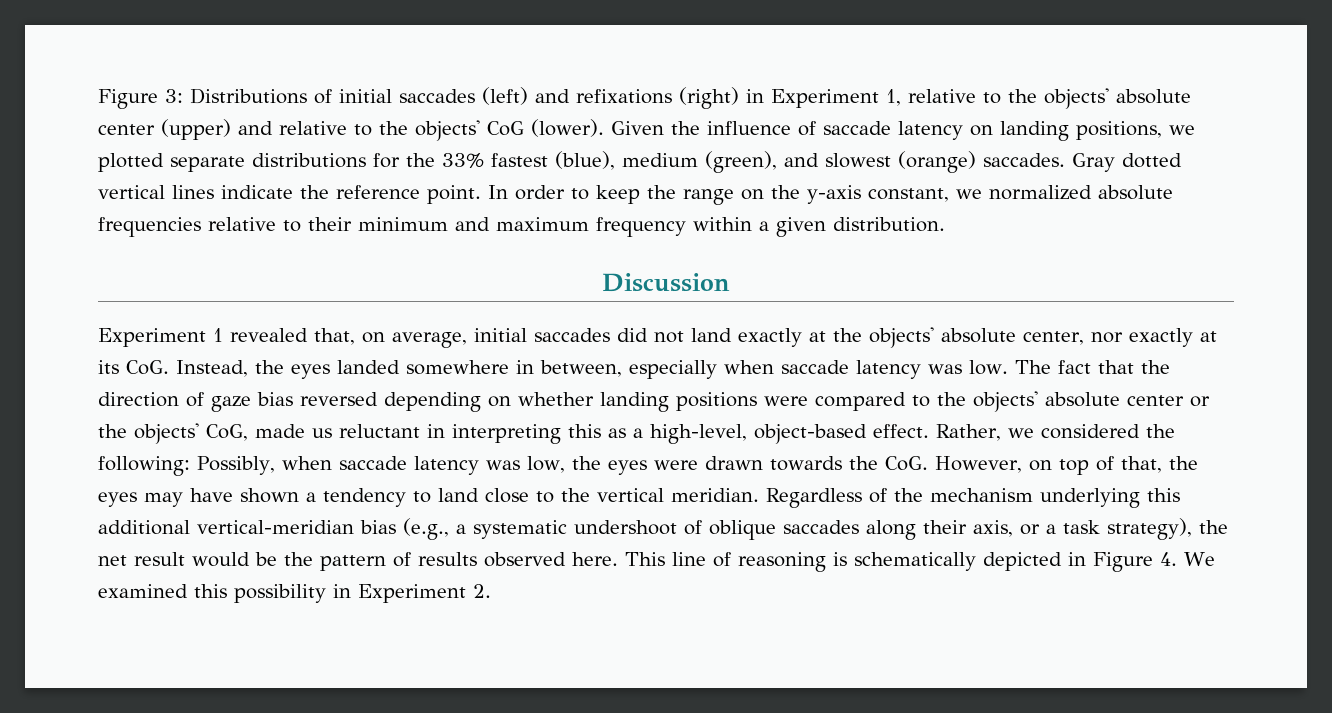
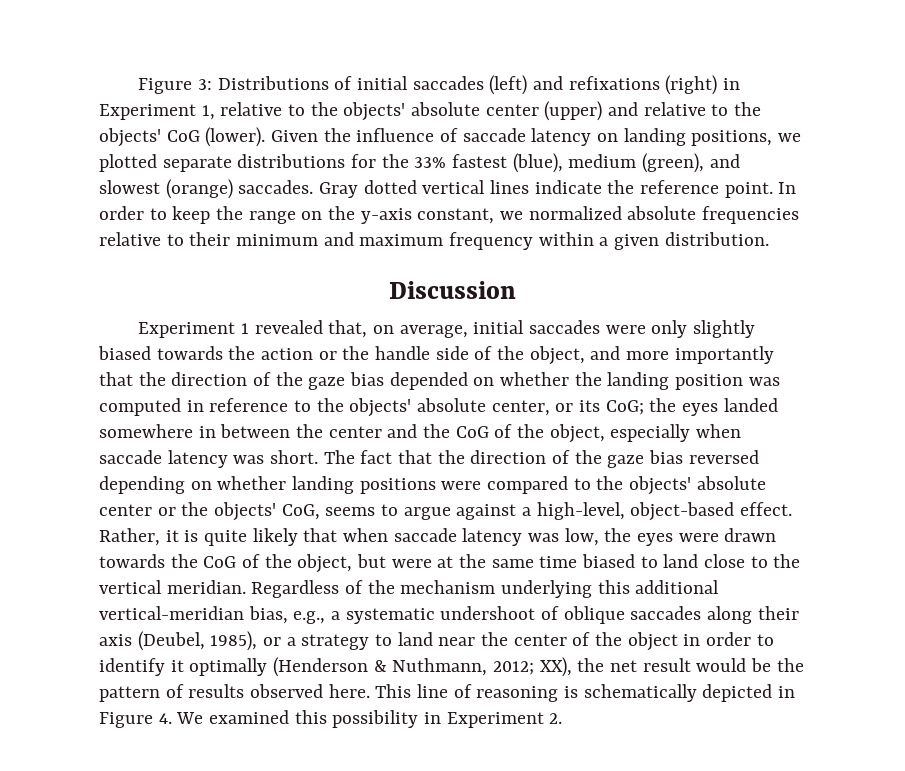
[617,327,1217,348] [98,360,248,377] did not land exactly at the objects' absolute center, nor exactly at its CoG. Instead, -> [605,320,756,338] [98,346,774,365] [99,372,780,390] [99,398,644,417] were only slightly biased towards the action or the handle side of the object, and more importantly that the direction of the gaze bias depended on whether the landing position was computed in reference to the objects' absolute center, or its CoG;
[540,360,622,377] between, -> [220,424,605,443] between the center and the CoG of the object,
[969,360,1008,375] low. -> [270,450,319,464] short.
(204, 399) none -> [574,450,602,464] the
[255,424,626,444] made us reluctant in interpreting this as -> [325,504,517,520] seems to argue against
[1007,424,1175,439] [98,456,275,476] we considered the following: Possibly, -> [165,528,338,546] it is quite likely that
[884,456,1198,475] [98,488,406,507] CoG. However, on top of that, the eyes may have shown a tendency -> [203,554,636,573] CoG of the object, but were at the same time biased
[360,518,449,540] bias (e.g., -> [248,606,326,624] bias, e.g.,
[973,518,1192,540] axis, or a task strategy), -> [99,631,774,651] [99,657,572,677] axis (Deubel, 1985), or a strategy to land near the center of the object in order to identify it optimally (Henderson & Nuthmann, 2012; XX),

